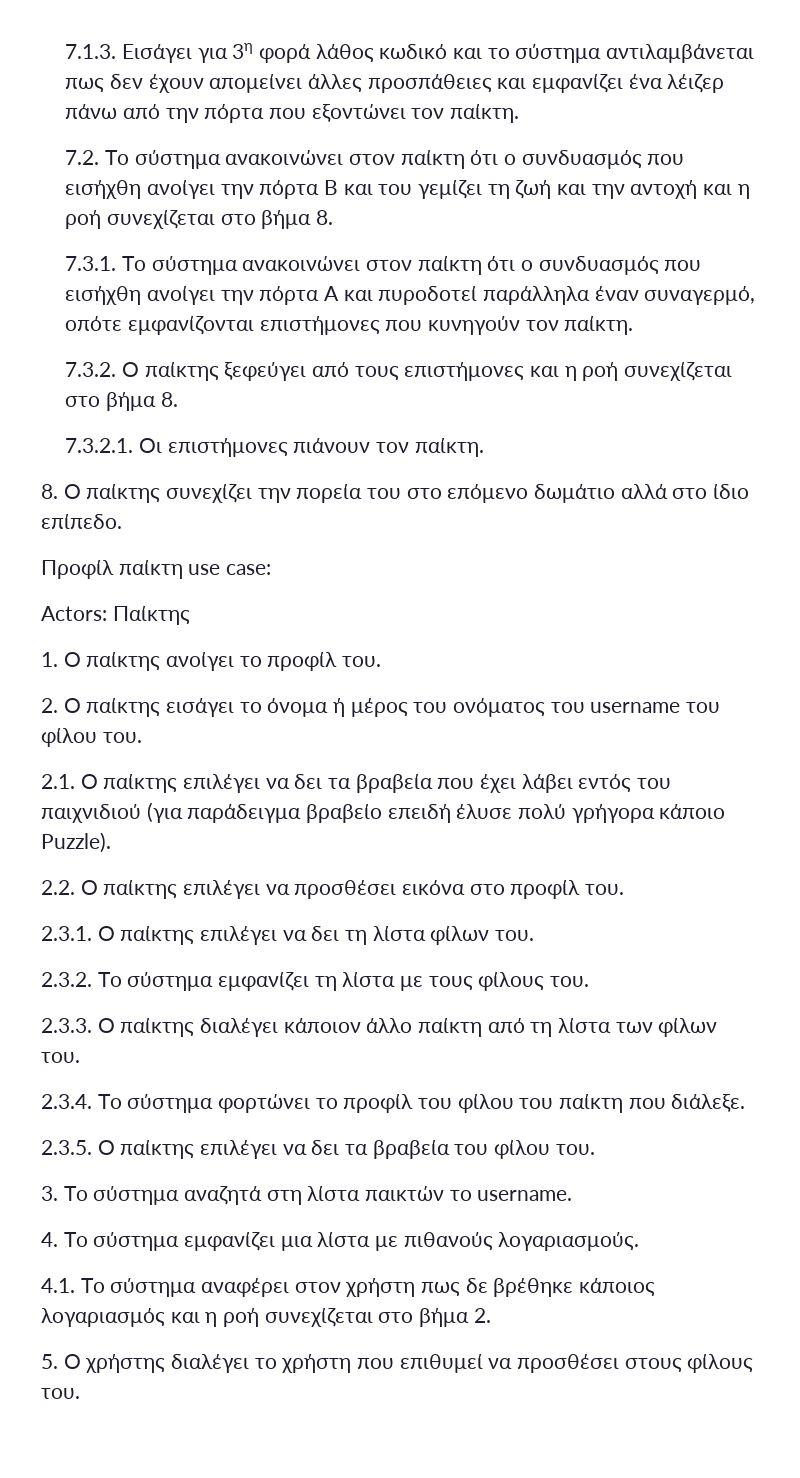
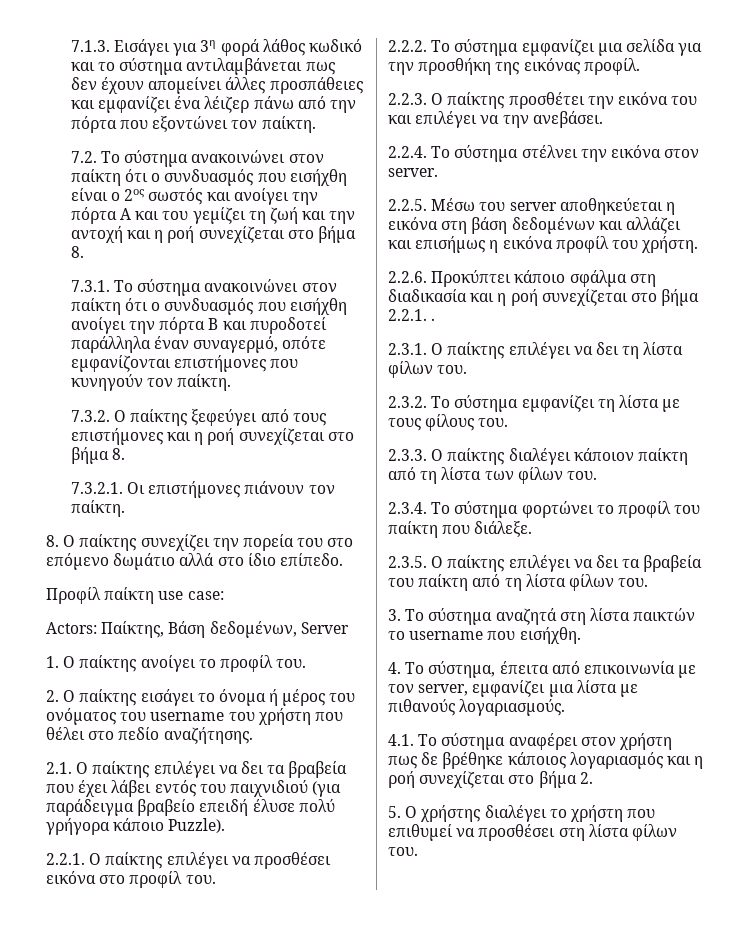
[147,180,339,199] ανοίγει την πόρτα Β -> [70,188,319,205] [70,207,132,224] είναι ο 2ος σωστός και ανοίγει την πόρτα Α
[324,286,340,301] Α -> [208,318,219,330] Β
[112,606,190,625] Παίκτης -> [101,621,349,638] Παίκτης, Βάση δεδομένων, Server
[41,728,142,747] φίλου του. -> [257,708,343,725] [46,727,253,744] χρήστη που θέλει στο πεδίο αναζήτησης.
[41,880,75,895] 2.2. -> [46,853,85,865] 2.2.1.
(625, 889) none -> [388,39,703,56] [388,58,640,75] [388,92,698,109] [388,111,603,128] [388,145,700,162] [388,168,438,177] [388,198,675,215] [388,217,681,234] [388,236,699,253] [388,270,656,287] [388,289,700,306] [388,309,436,321] // 2.2.2. Το σύστημα εμφανίζει μια σελίδα για την προσθήκη της εικόνας προφίλ. // 2.2.3. Ο παίκτης προσθέτει την εικόνα του και επιλέγει να την ανεβάσει. // 2.2.4. Το σύστημα στέλνει την εικόνα στον server. // 2.2.5. Μέσω του server αποθηκεύεται η εικόνα στη βάση δεδομένων και αλλάζει και επισήμως η εικόνα προφίλ του χρήστη. // 2.2.6. Προκύπτει κάποιο σφάλμα στη διαδικασία και η ροή συνεχίζεται στο βήμα 2.2.1. .
[366,1018,413,1033] άλλο -> (634, 454) none
[457,1094,554,1113] φίλου του -> (701, 509) none
[494,1140,551,1159] φίλου -> [418,574,614,591] παίκτη από τη λίστα φίλων
[477,1190,573,1201] username. -> [409,627,581,644] username που εισήχθη.
[93,1232,180,1251] σύστημα -> [428,661,697,678] [388,684,469,696] σύστημα, έπειτα από επικοινωνία με τον server,
[624,1354,754,1373] στους φίλους -> [558,824,677,841] στη λίστα φίλων

